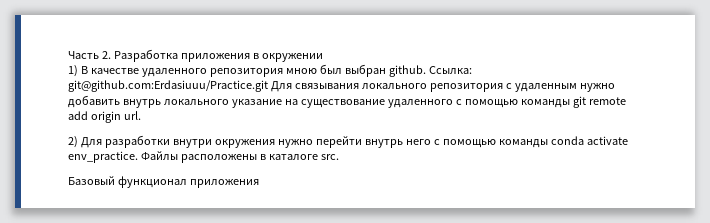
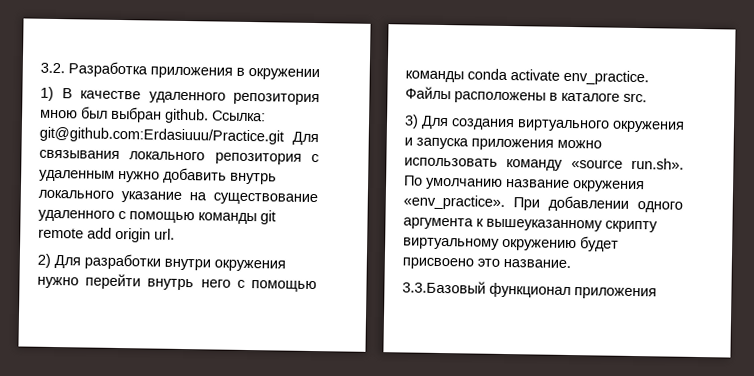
[68,51,111,59] Часть 2. -> [40,62,65,74] 3.2.
[68,176,115,185] Базовый -> [404,114,685,133] [404,137,602,151] [404,157,684,171] [404,175,645,193] [403,194,683,213] [403,217,658,233] [403,236,619,252] [402,257,571,270] [402,280,486,294] 3) Для создания виртуального окружения и запуска приложения можно использовать команду «source run.sh». По умолчанию название окружения «env_practice». При добавлении одного аргумента к вышеуказанному скрипту виртуальному окружению будет присвоено это название. // 3.3.Базовый

